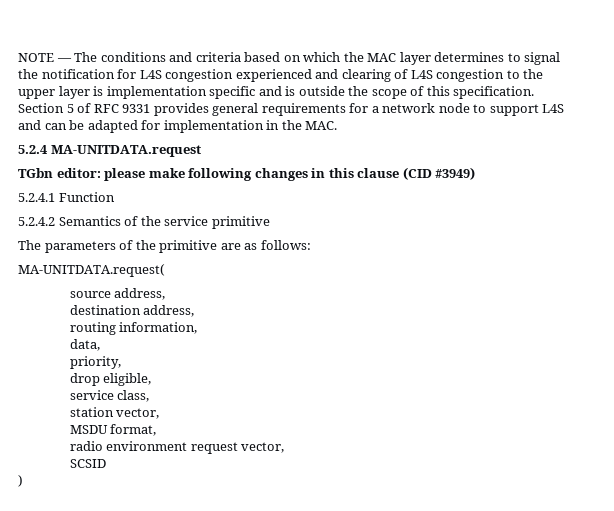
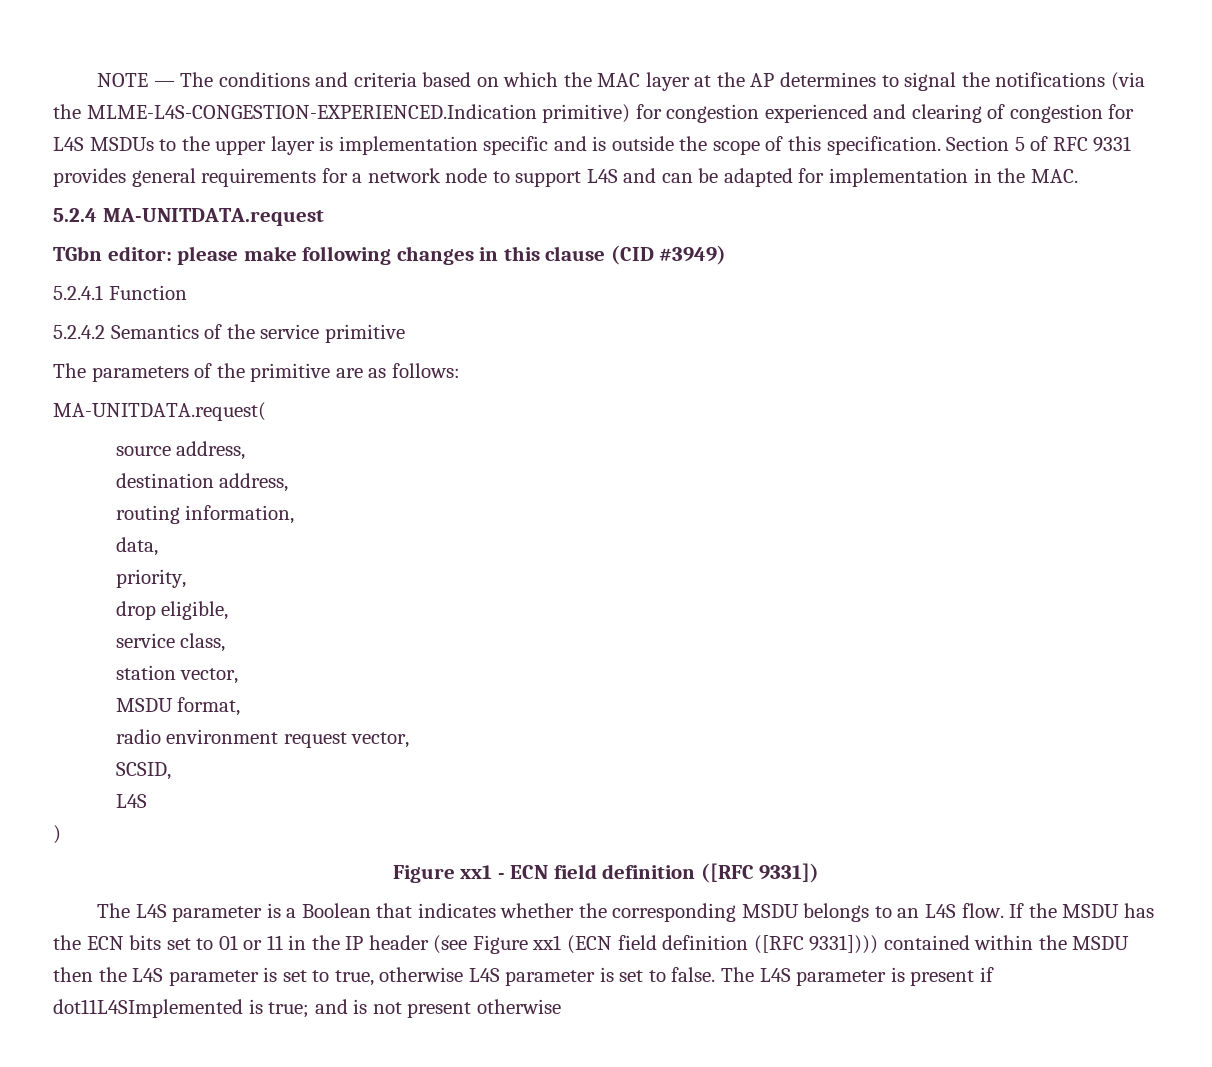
(431, 58) none -> [694,72,775,87] at the AP
[41,69,162,79] notification for L4S -> [995,72,1145,91] [53,104,662,123] notifications (via the MLME-L4S-CONGESTION-EXPERIENCED.Indication primitive) for
[410,69,505,82] L4S congestion -> [1009,104,1135,123] [53,137,154,151] congestion for L4S MSDUs
[69,459,106,468] SCSID -> [115,762,171,780] [115,794,147,808] SCSID, // L4S
(23, 481) none -> [392,863,820,883] [96,903,1154,922] [53,935,1130,954] [53,967,994,986] [53,999,561,1018] // Figure xx1 - ECN field definition ([RFC 9331]) // The L4S parameter is a Boolean that indicates whether the corresponding MSDU belongs to an L4S flow. If the MSDU has the ECN bits set to 01 or 11 in the IP header (see Figure xx1 (ECN field definition ([RFC 9331]))) contained within the MSDU then the L4S parameter is set to true, otherwise L4S parameter is set to false. The L4S parameter is present if dot11L4SImplemented is true; and is not present otherwise

